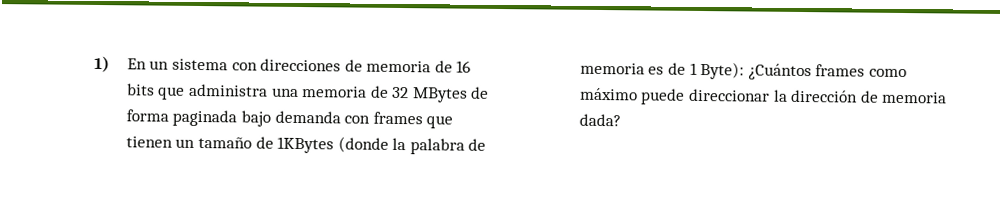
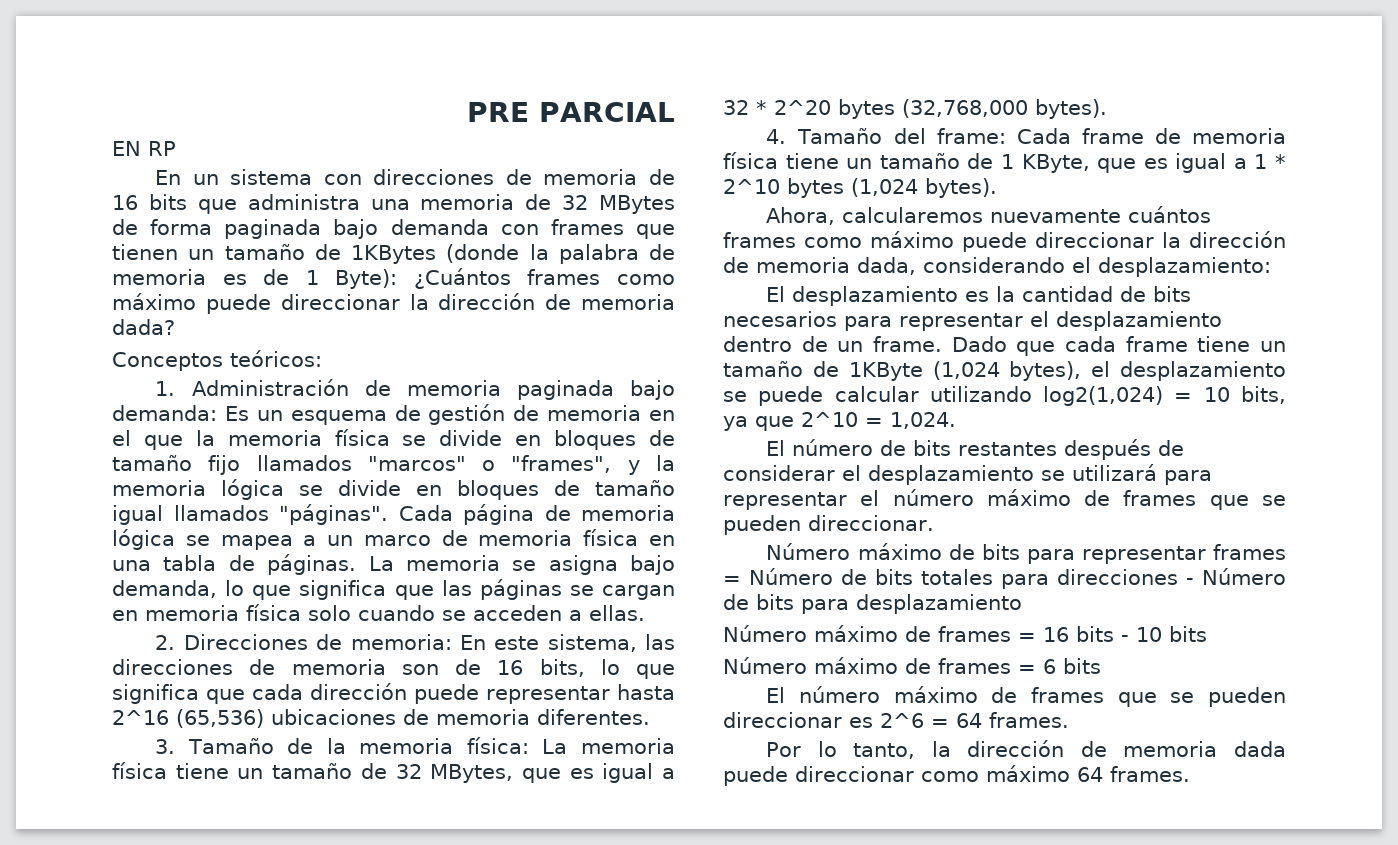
[94,55,110,73] 1) -> [467,102,676,122] [112,141,176,156] PRE PARCIAL // EN RP //
(621, 120) none -> [112,350,322,371] [155,379,675,400] [112,404,675,425] [112,429,676,450] [112,455,675,475] [112,479,675,500] [112,504,675,525] [112,529,675,550] [112,554,675,575] [112,579,675,600] [112,604,645,621] [155,634,675,652] [112,659,675,679] [112,683,675,704] [112,709,650,728] [155,737,675,754] [112,762,675,783] [723,99,1107,119] [766,128,1286,144] [723,152,1286,173] [723,178,997,198] [766,206,1212,225] [723,231,1286,252] [723,257,1271,277] [766,286,1192,306] [723,311,1222,331] [723,336,1286,356] [723,361,1286,381] [723,386,1286,406] [723,412,956,431] [766,439,1185,460] [723,464,1212,485] [723,489,1286,510] [723,515,934,535] [766,543,1286,564] [723,568,1286,589] [723,594,1022,614] [723,625,1207,642] [723,657,1101,674] [766,686,1286,707] [723,712,1069,728] [766,740,1286,759] [723,765,1190,786] // Conceptos teóricos: // 1. Administración de memoria paginada bajo demanda: Es un esquema de gestión de memoria en el que la memoria física se divide en bloques de tamaño fijo llamados "marcos" o "frames", y la memoria lógica se divide en bloques de tamaño igual llamados "páginas". Cada página de memoria lógica se mapea a un marco de memoria física en una tabla de páginas. La memoria se asigna bajo demanda, lo que significa que las páginas se cargan en memoria física solo cuando se acceden a ellas. // 2. Direcciones de memoria: En este sistema, las direcciones de memoria son de 16 bits, lo que significa que cada dirección puede representar hasta 2^16 (65,536) ubicaciones de memoria diferentes. // 3. Tamaño de la memoria física: La memoria física tiene un tamaño de 32 MBytes, que es igual a 32 * 2^20 bytes (32,768,000 bytes). // 4. Tamaño del frame: Cada frame de memoria física tiene un tamaño de 1 KByte, que es igual a 1 * 2^10 bytes (1,024 bytes). // Ahora, calcularemos nuevamente cuántos frames como máximo puede direccionar la dirección de memoria dada, considerando el desplazamiento: // El desplazamiento es la cantidad de bits necesarios para representar el desplazamiento dentro de un frame. Dado que cada frame tiene un tamaño de 1KByte (1,024 bytes), el desplazamiento se puede calcular utilizando log2(1,024) = 10 bits, ya que 2^10 = 1,024. // El número de bits restantes después de considerar el desplazamiento se utilizará para representar el número máximo de frames que se pueden direccionar. // Número máximo de bits para representar frames = Número de bits totales para direcciones - Número de bits para desplazamiento // Número máximo de frames = 16 bits - 10 bits // Número máximo de frames = 6 bits // El número máximo de frames que se pueden direccionar es 2^6 = 64 frames. // Por lo tanto, la dirección de memoria dada puede direccionar como máximo 64 frames.

